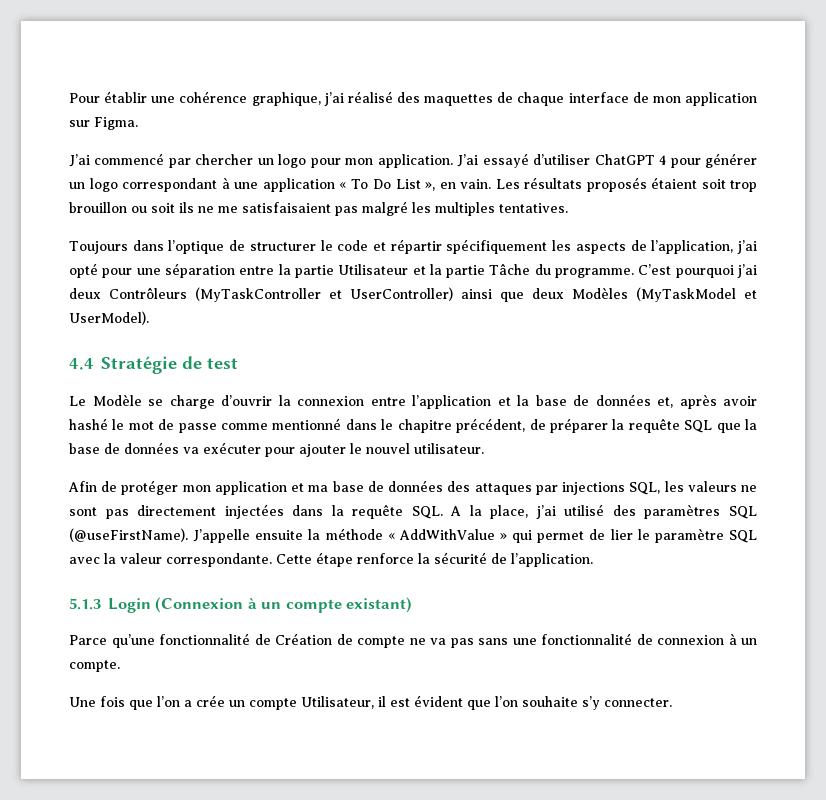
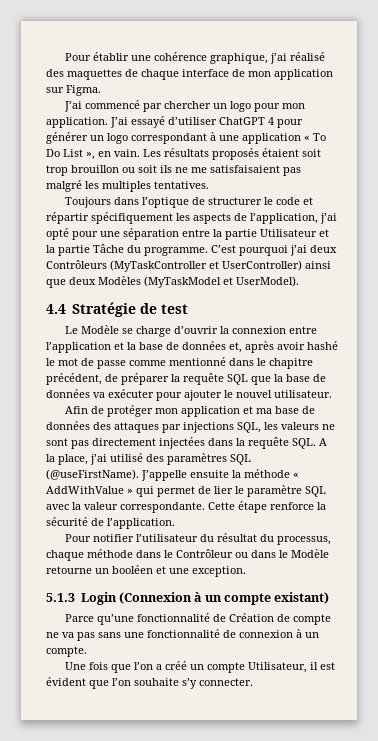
(593, 560) none -> [64,533,331,545] [46,549,329,561] [46,565,246,577] // Pour notifier l’utilisateur du résultat du processus, chaque méthode dans le Contrôleur ou dans le Modèle retourne un booléen et une exception.
[196,695,225,707] crée -> [164,661,187,670] créé

